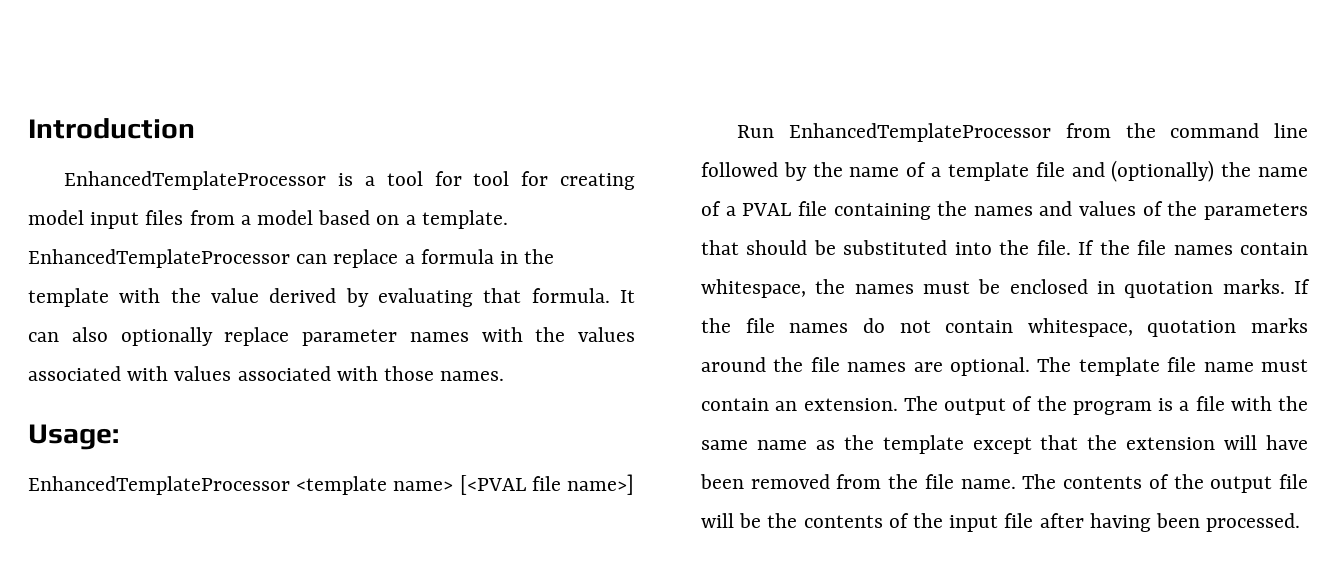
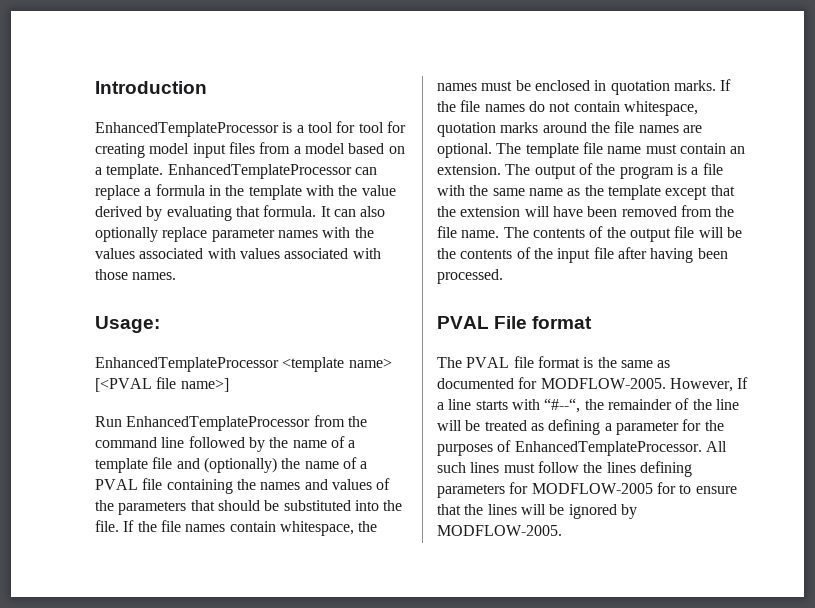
(1301, 522) none -> [437,316,593,329] [437,356,671,368] [437,377,749,392] [437,398,739,413] [437,419,724,435] [437,440,727,456] [437,461,692,477] [437,482,737,498] [437,504,637,519] [437,525,562,536] // PVAL File format // The PVAL file format is the same as documented for MODFLOW-2005. However, If a line starts with “#--“, the remainder of the line will be treated as defining a parameter for the purposes of EnhancedTemplateProcessor. All such lines must follow the lines defining parameters for MODFLOW-2005 for to ensure that the lines will be ignored by MODFLOW-2005.

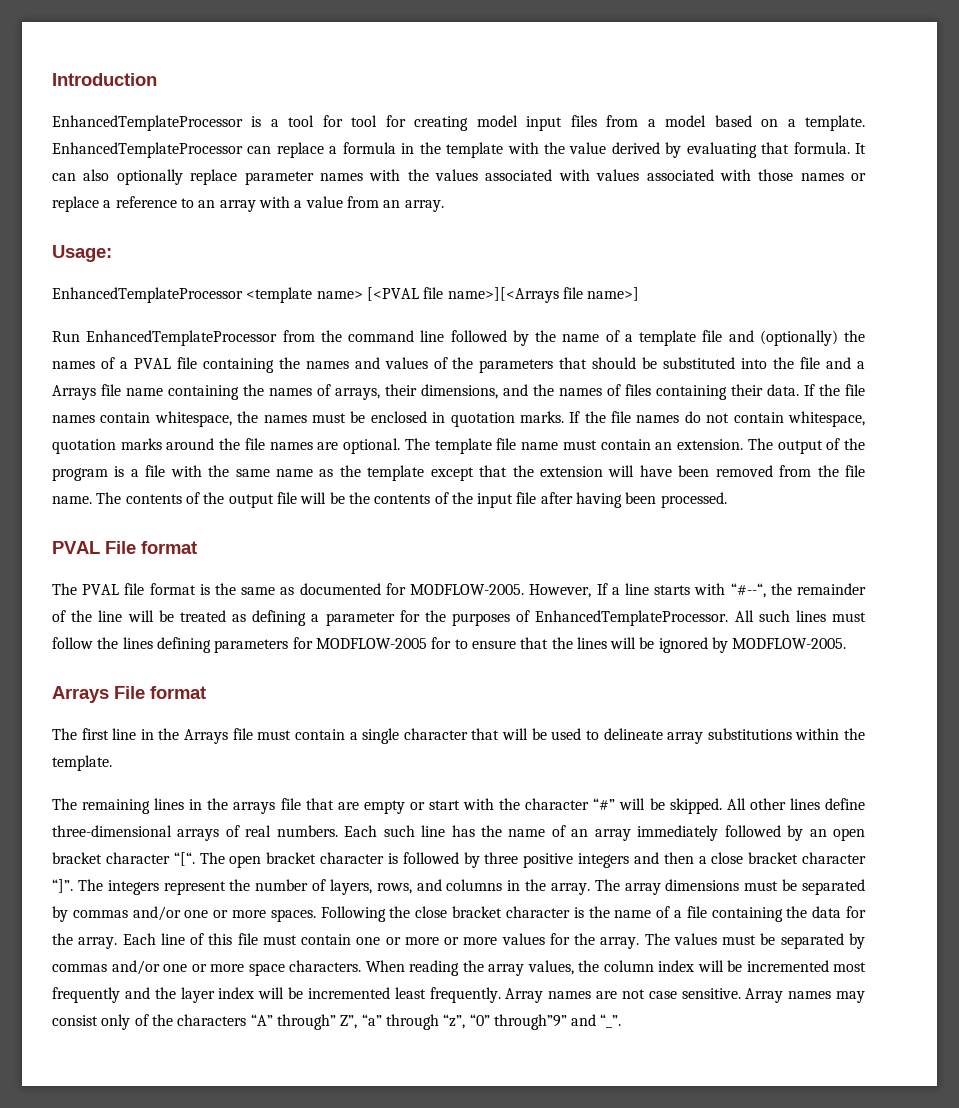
[132,272,177,280] names. -> [800,173,866,181] [52,196,444,212] names or replace a reference to an array with a value from an array.
(177, 383) none -> [447,287,583,303] name>][<Arrays file
[304,461,339,469] name -> [52,361,95,369] names
[95,520,119,532] file. -> [800,357,866,369] [52,384,799,400] file and a Arrays file name containing the names of arrays, their dimensions, and the names of files containing their data.
(562, 530) none -> [52,686,206,703] [52,728,865,744] [52,755,112,771] [52,798,865,814] [52,825,866,841] [52,852,867,868] [52,879,866,895] [52,906,867,922] [52,933,865,949] [52,960,866,976] [52,987,866,1003] [52,1014,622,1030] // Arrays File format // The first line in the Arrays file must contain a single character that will be used to delineate array substitutions within the template. // The remaining lines in the arrays file that are empty or start with the character “#” will be skipped. All other lines define three-dimensional arrays of real numbers. Each such line has the name of an array immediately followed by an open bracket character “[“. The open bracket character is followed by three positive integers and then a close bracket character “]”. The integers represent the number of layers, rows, and columns in the array. The array dimensions must be separated by commas and/or one or more spaces. Following the close bracket character is the name of a file containing the data for the array. Each line of this file must contain one or more or more values for the array. The values must be separated by commas and/or one or more space characters. When reading the array values, the column index will be incremented most frequently and the layer index will be incremented least frequently. Array names are not case sensitive. Array names may consist only of the characters “A” through” Z”, “a” through “z”, “0” through”9” and “_”.

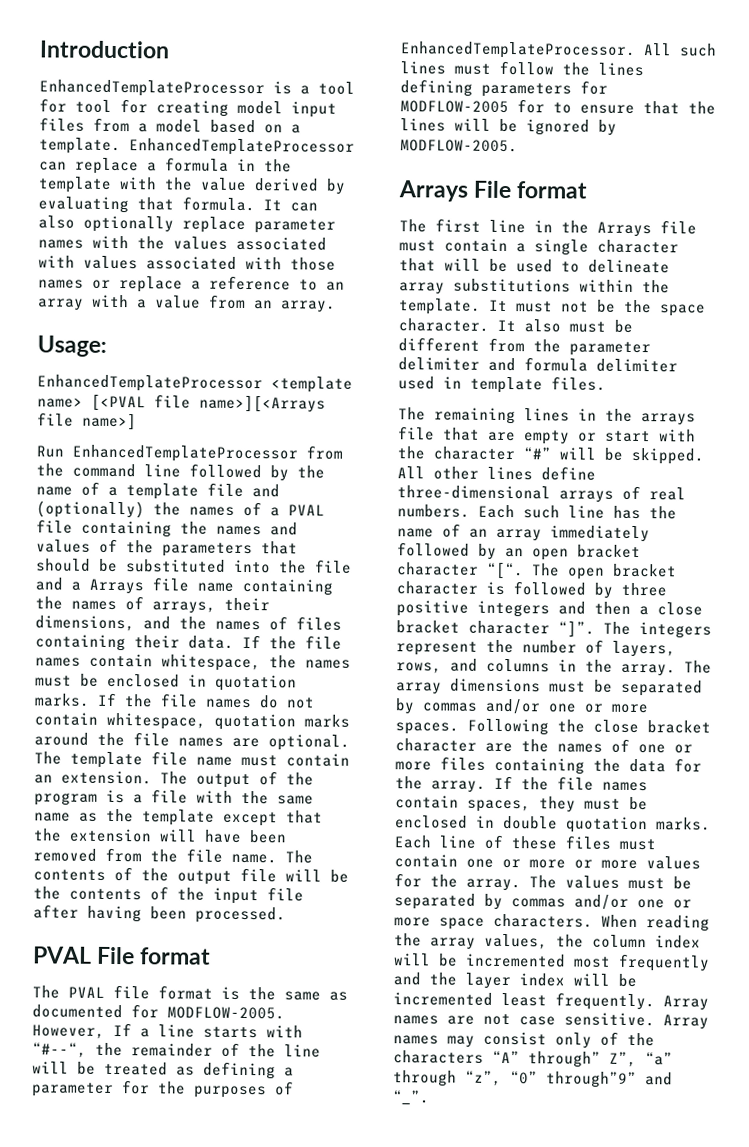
(112, 763) none -> [489,299,706,317] [398,318,633,333] [398,337,651,357] [398,357,678,373] [398,376,606,394] It must not be the space character. It also must be different from the parameter delimiter and formula delimiter used in template files.
[573,906,707,918] is the name of a file -> [485,738,693,754] [395,756,486,771] are the names of one or more files
(118, 943) none -> [494,775,648,792] [395,795,648,813] [395,815,711,834] If the file names contain spaces, they must be enclosed in double quotation marks.
[208,933,258,945] this file -> [511,835,611,850] these files

